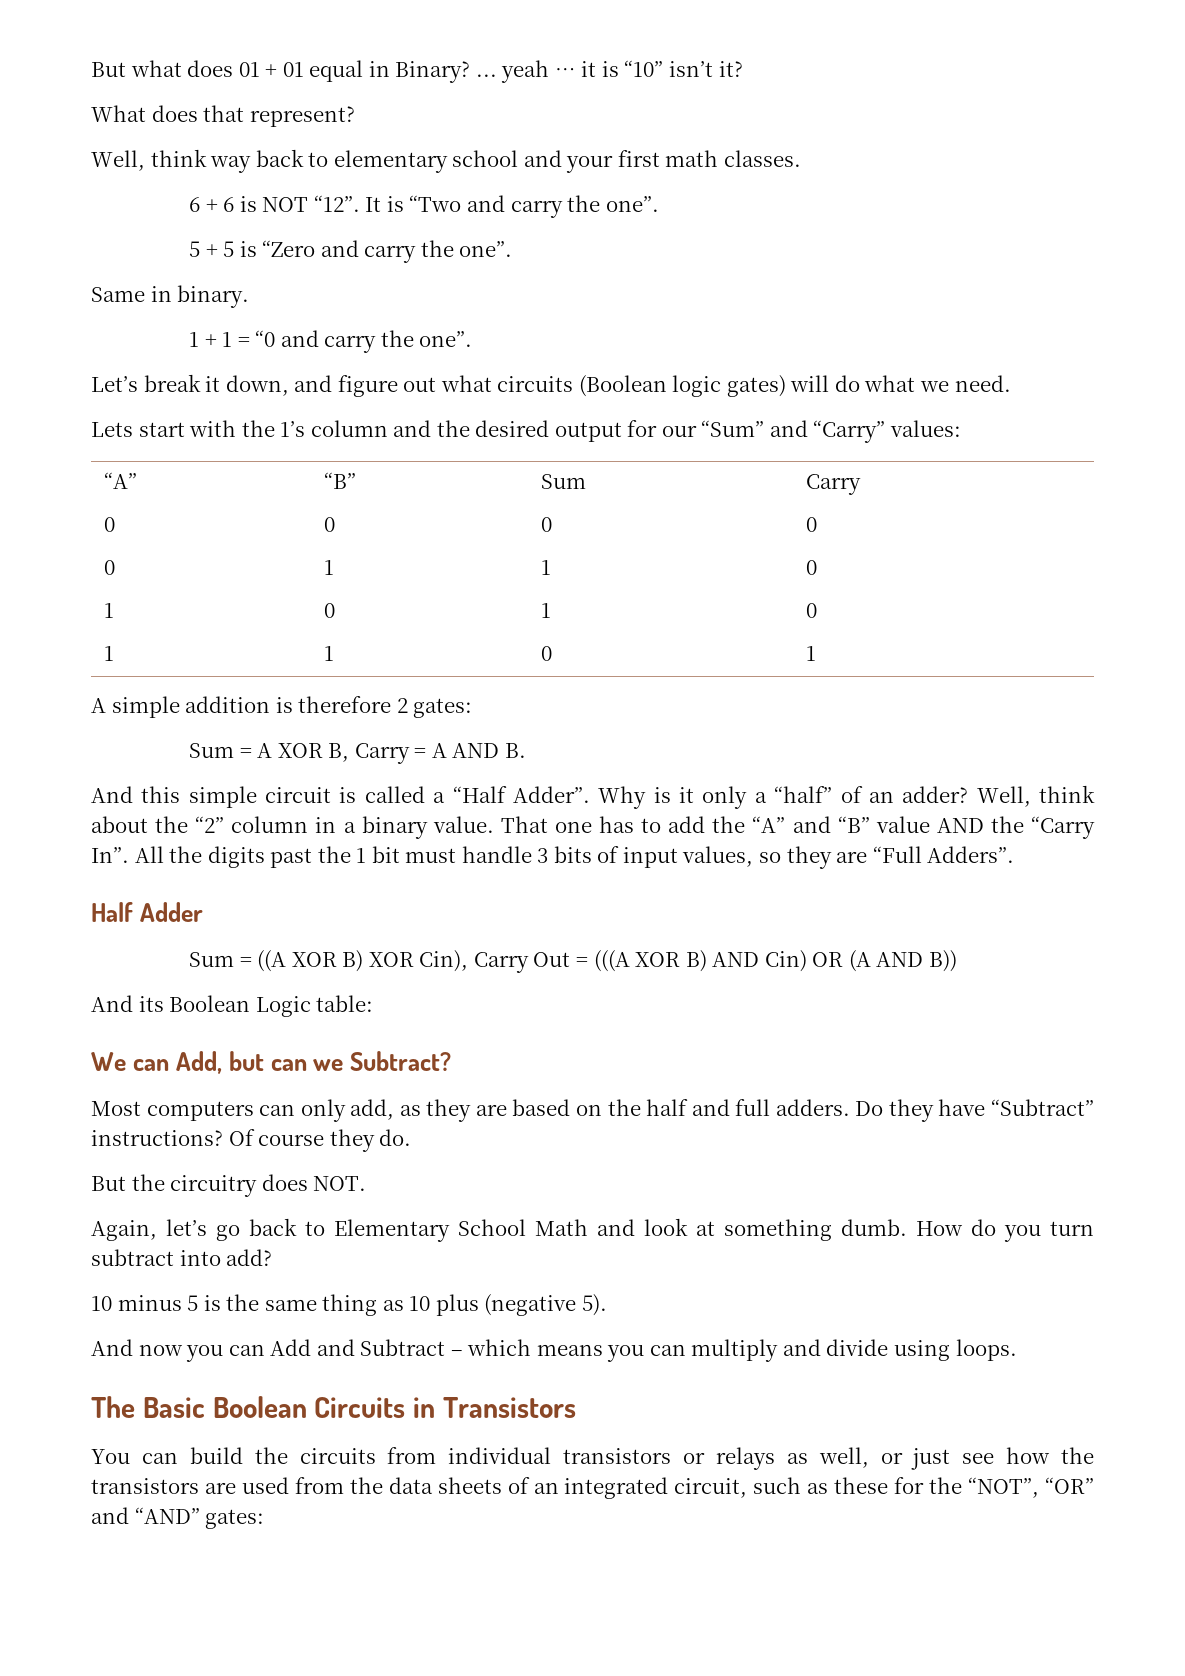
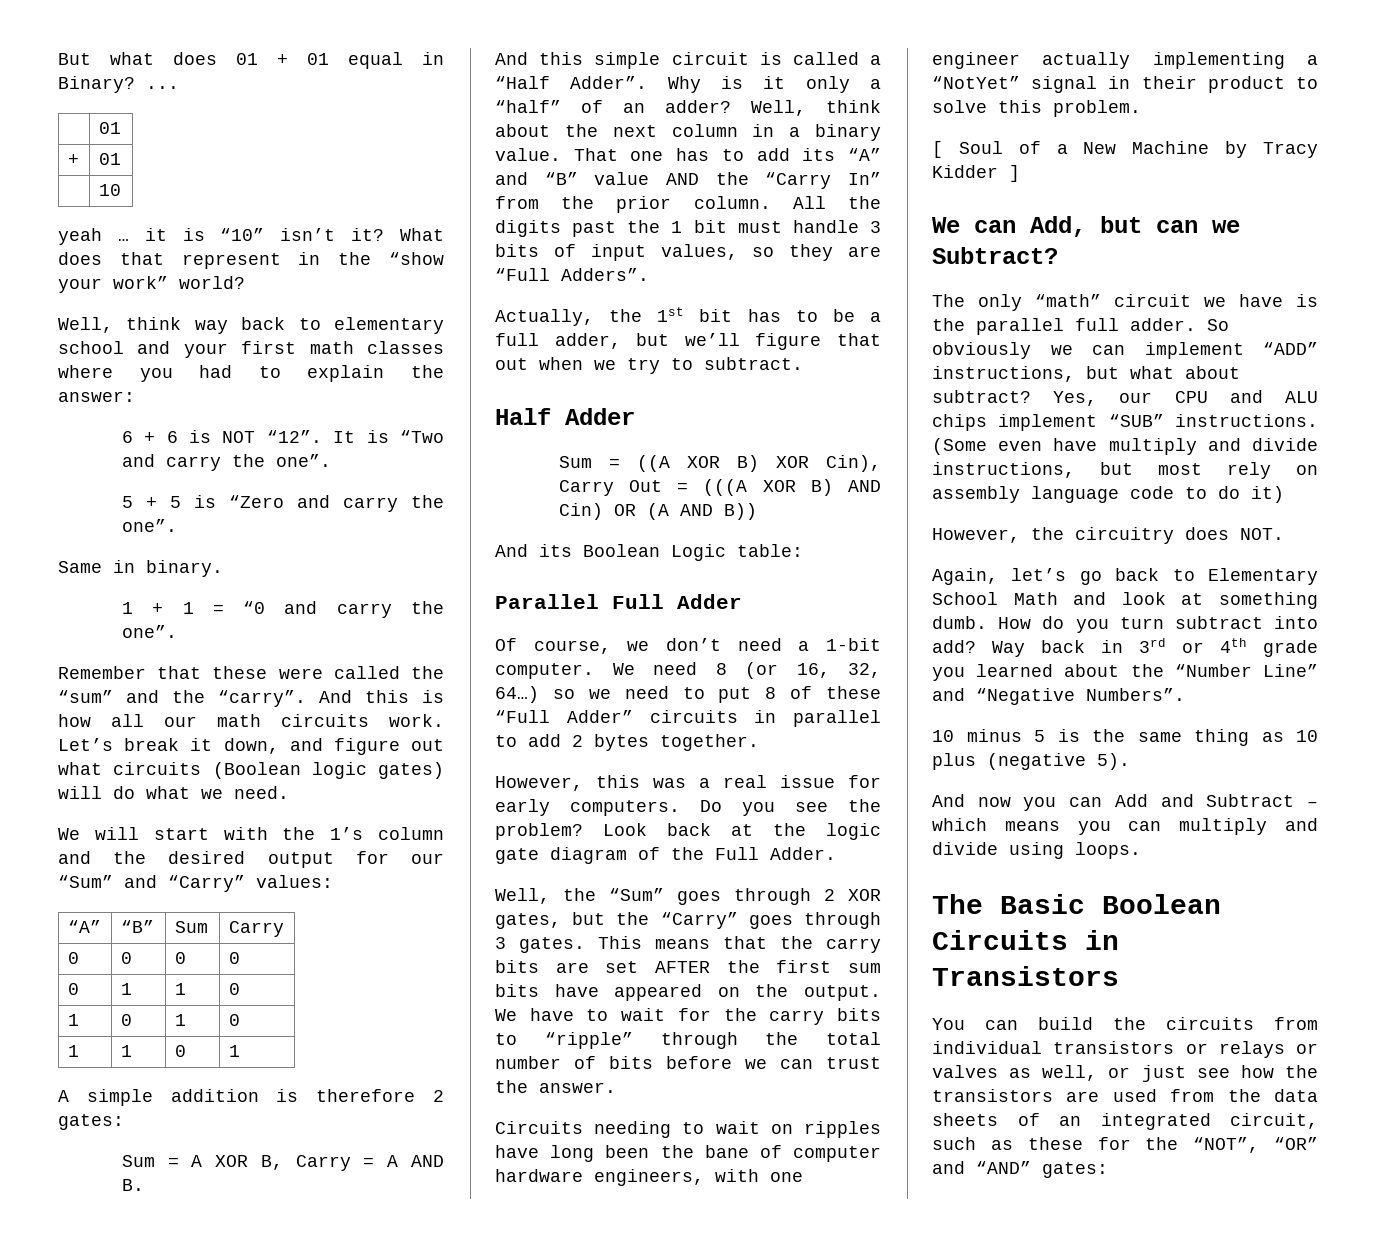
(497, 75) none -> [98,122,121,134] [67,154,79,165] [98,153,121,165] [98,184,121,196] // | 01 // + | 01 // | 10 //
(743, 69) // -> (385, 234) none
[249,106,355,127] represent? -> [181,252,444,269] [58,276,245,293] represent in the “show your work” world?
[723,150,801,167] classes. -> [367,341,444,354] [58,365,444,382] [58,391,135,402] classes where you had to explain the answer:
(473, 339) none -> [58,666,444,679] [58,690,444,707] [58,714,444,727] Remember that these were called the “sum” and the “carry”. And this is how all our math circuits work.
[91,422,133,437] Lets -> [58,827,139,840] We will
[195,816,225,833] “2” -> [612,125,657,137] next
[712,816,746,833] the -> [802,148,836,161] its
[91,847,129,863] In”. -> [848,172,881,185] [495,196,771,213] In” from the prior column.
(1015, 854) none -> [495,307,881,326] [495,333,881,350] [495,357,803,374] // Actually, the 1st bit has to be a full adder, but we’ll figure that out when we try to subtract.
(374, 1003) none -> [495,594,742,609] [495,638,881,654] [495,662,881,679] [495,686,881,703] [495,710,881,727] [495,734,759,751] [495,775,881,791] [495,799,881,816] [495,823,881,840] [495,847,836,864] [495,888,881,905] [495,912,881,929] [495,936,881,953] [495,960,881,973] [495,984,881,1001] [495,1008,881,1025] [495,1032,881,1049] [495,1056,881,1069] [495,1080,616,1093] [495,1121,881,1138] [495,1145,881,1162] [495,1169,803,1186] [932,52,1318,69] [932,76,1318,93] [932,100,1141,117] [932,141,1318,158] [932,165,1020,182] // Parallel Full Adder // Of course, we don’t need a 1-bit computer. We need 8 (or 16, 32, 64…) so we need to put 8 of these “Full Adder” circuits in parallel to add 2 bytes together. // However, this was a real issue for early computers. Do you see the problem? Look back at the logic gate diagram of the Full Adder. // Well, the “Sum” goes through 2 XOR gates, but the “Carry” goes through 3 gates. This means that the carry bits are set AFTER the first sum bits have appeared on the output. We have to wait for the carry bits to “ripple” through the total number of bits before we can trust the answer. // Circuits needing to wait on ripples have long been the bane of computer hardware engineers, with one engineer actually implementing a “NotYet” signal in their product to solve this problem. // [ Soul of a New Machine by Tracy Kidder ]
[91,1099,1094,1122] [91,1129,412,1152] [91,1176,126,1191] Most computers can only add, as they are based on the half and full adders. Do they have “Subtract” instructions? Of course they do. // But -> [932,294,1318,311] [932,318,1229,335] [932,342,1318,359] [932,366,1240,382] [932,390,1318,406] [932,414,1318,431] [932,438,1318,455] [932,462,1318,479] [932,486,1284,503] [932,528,1020,543] The only “math” circuit we have is the parallel full adder. So obviously we can implement “ADD” instructions, but what about subtract? Yes, our CPU and ALU chips implement “SUB” instructions. (Some even have multiply and divide instructions, but most rely on assembly language code to do it) // However,
(273, 1257) none -> [992,638,1318,657] [932,664,1318,681] [932,688,1185,705] Way back in 3rd or 4th grade you learned about the “Number Line” and “Negative Numbers”.
(775, 1458) none -> [1296,1043,1318,1054] [932,1065,998,1078] or valves

